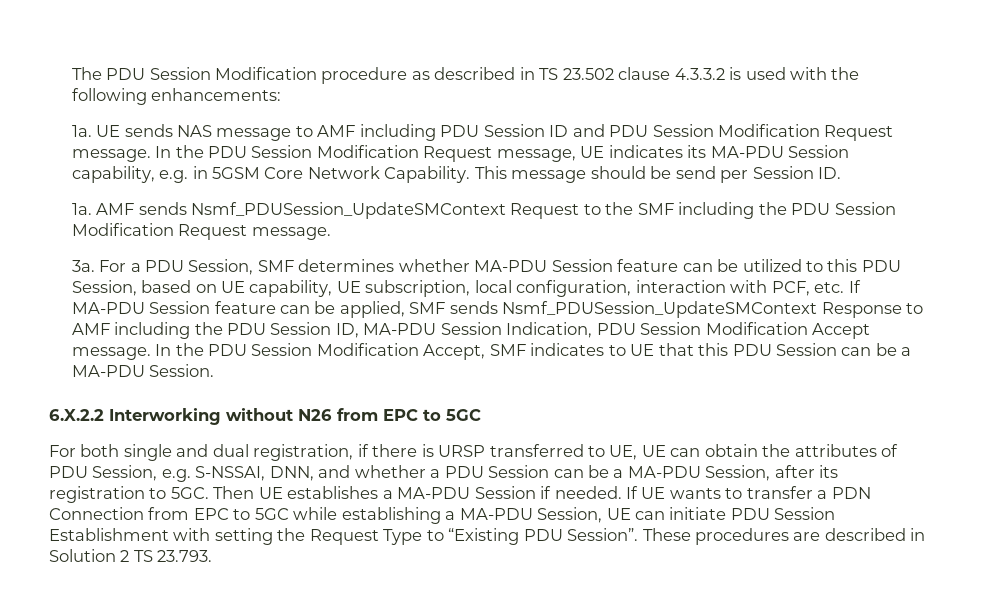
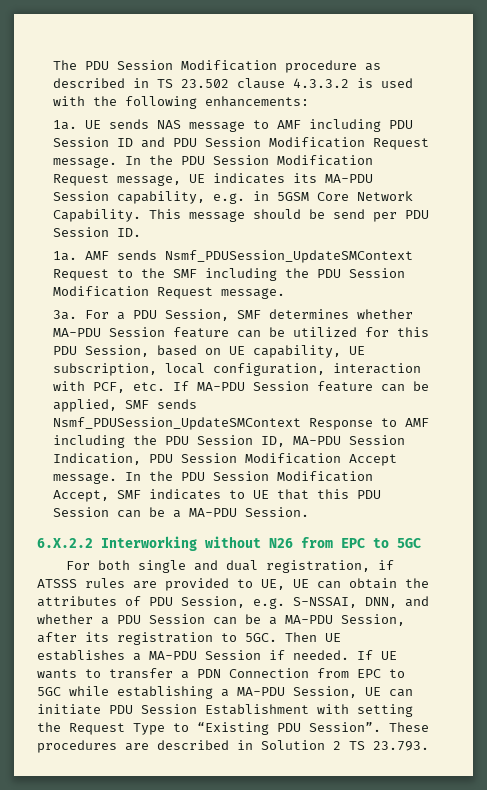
(749, 176) none -> [405,210,430,219] PDU
[805,261,823,272] to -> [365,327,390,337] for
[372,444,584,457] there is URSP transferred -> [37,578,229,591] ATSSS rules are provided

